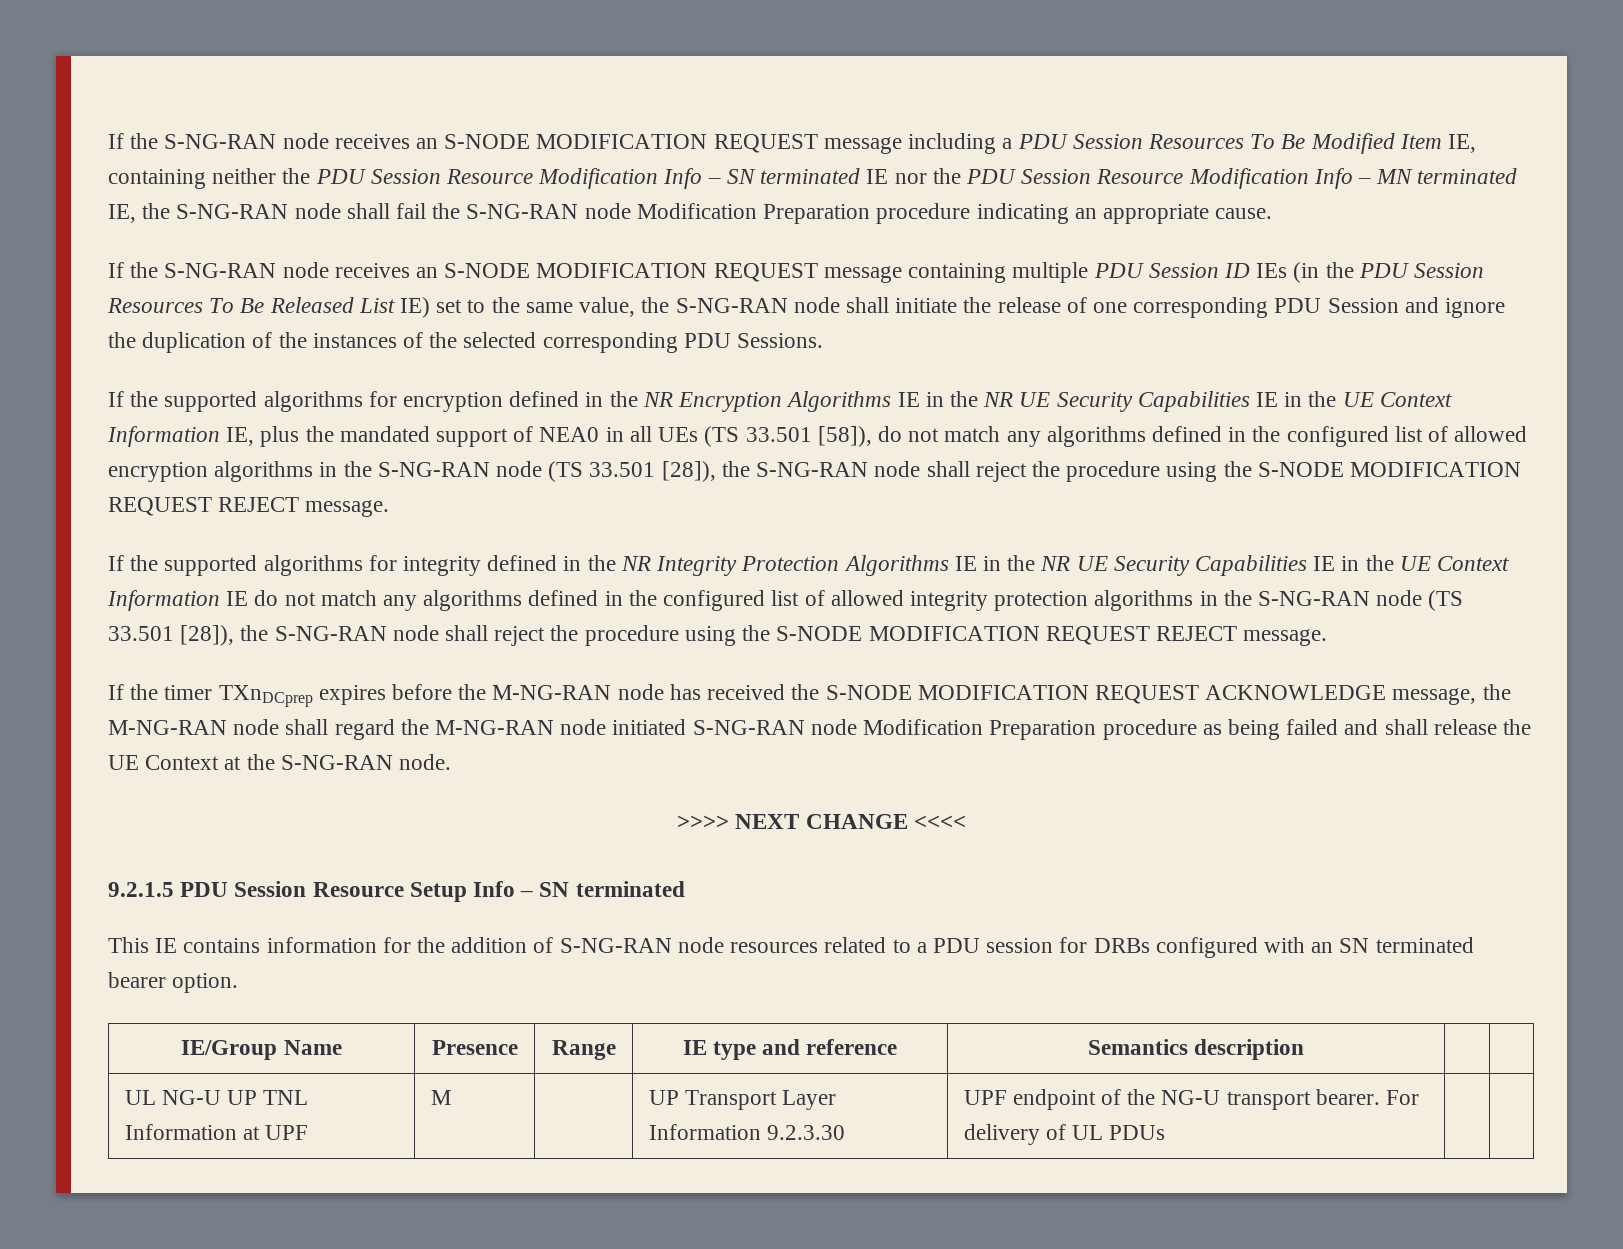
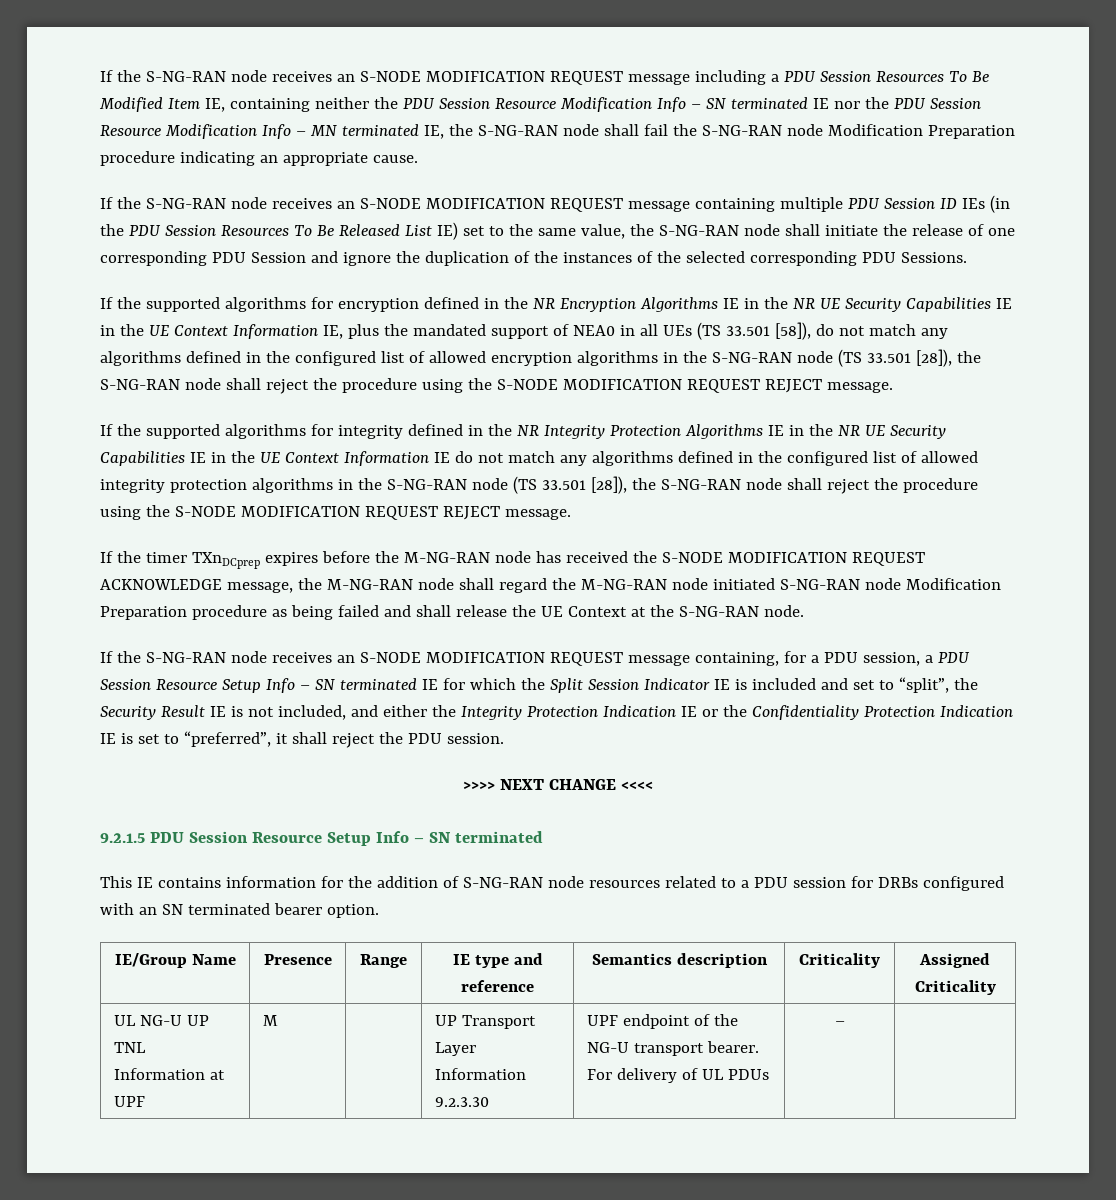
(452, 762) none -> [100,651,970,666] [100,677,978,693] [100,705,1013,720] [100,731,504,748] // If the S-NG-RAN node receives an S-NODE MODIFICATION REQUEST message containing, for a PDU session, a PDU Session Resource Setup Info – SN terminated IE for which the Split Session Indicator IE is included and set to “split”, the Security Result IE is not included, and either the Integrity Protection Indication IE or the Confidentiality Protection Indication IE is set to “preferred”, it shall reject the PDU session.
(1305, 1049) | -> [799,953,880,968] [919,953,990,968] [914,980,996,995] Criticality | Assigned Criticality
(1166, 1132) none -> [834,1021,845,1026] –

